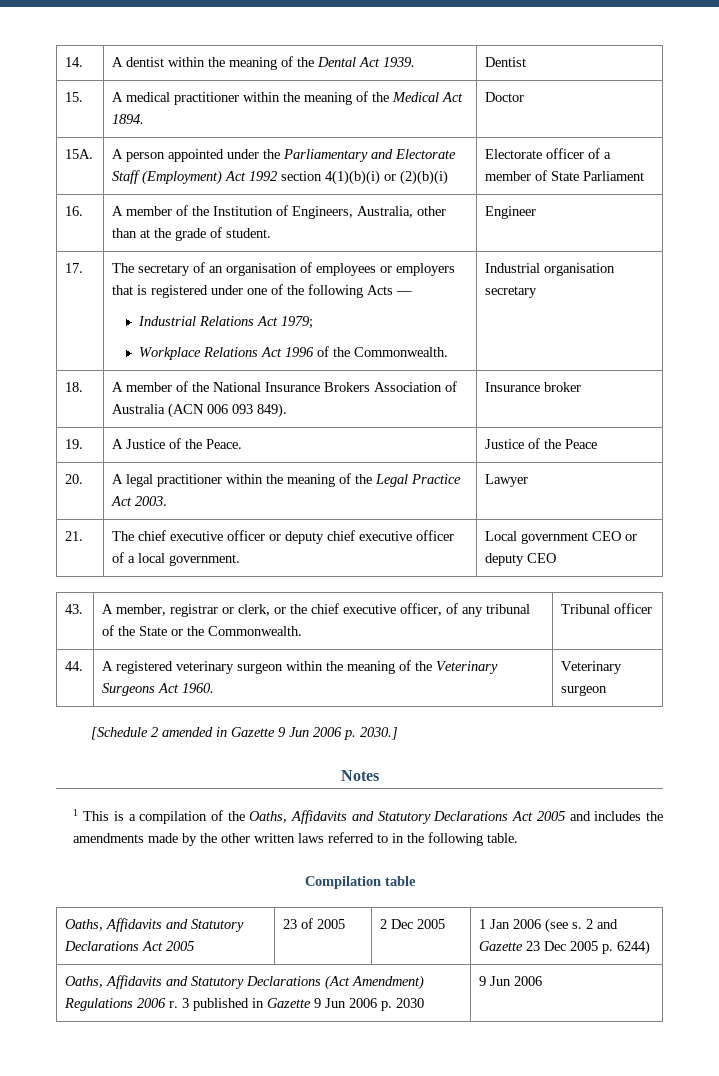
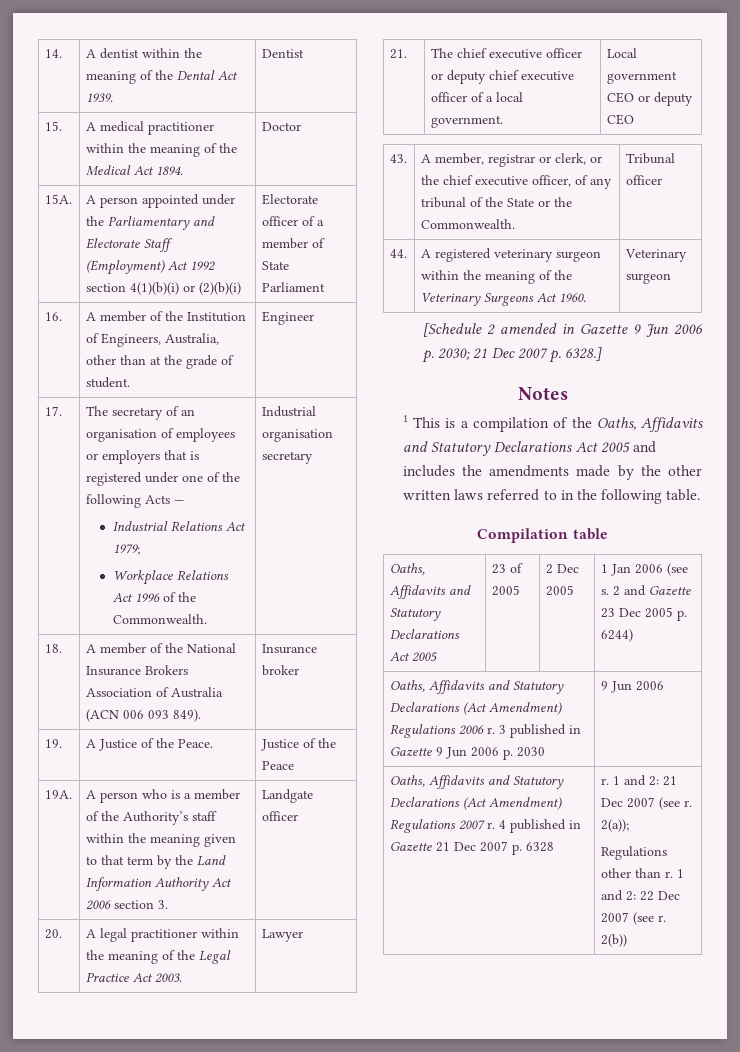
(598, 444) none -> [44,790,72,799] [85,789,240,803] [85,811,217,825] [85,833,236,847] [85,855,226,869] [85,877,232,891] [85,900,168,910] [261,789,313,803] [261,811,298,821] // 19A. | A person who is a member of the Authority’s staff within the meaning given to that term by the Land Information Authority Act 2006 section 3. | Landgate officer
[359,727,398,740] 2030.] -> [438,347,603,363] 2030; 21 Dec 2007 p. 6328.]
(543, 981) none -> [389,775,564,789] [389,797,562,810] [389,819,581,833] [389,841,554,855] [600,775,677,786] [600,797,692,810] [600,819,629,832] [600,846,667,860] [600,868,684,878] [600,890,680,901] [600,912,666,925] [600,934,627,947] // Oaths, Affidavits and Statutory Declarations (Act Amendment) Regulations 2007 r. 4 published in Gazette 21 Dec 2007 p. 6328 | r. 1 and 2: 21 Dec 2007 (see r. 2(a)); // Regulations other than r. 1 and 2: 22 Dec 2007 (see r. 2(b))

